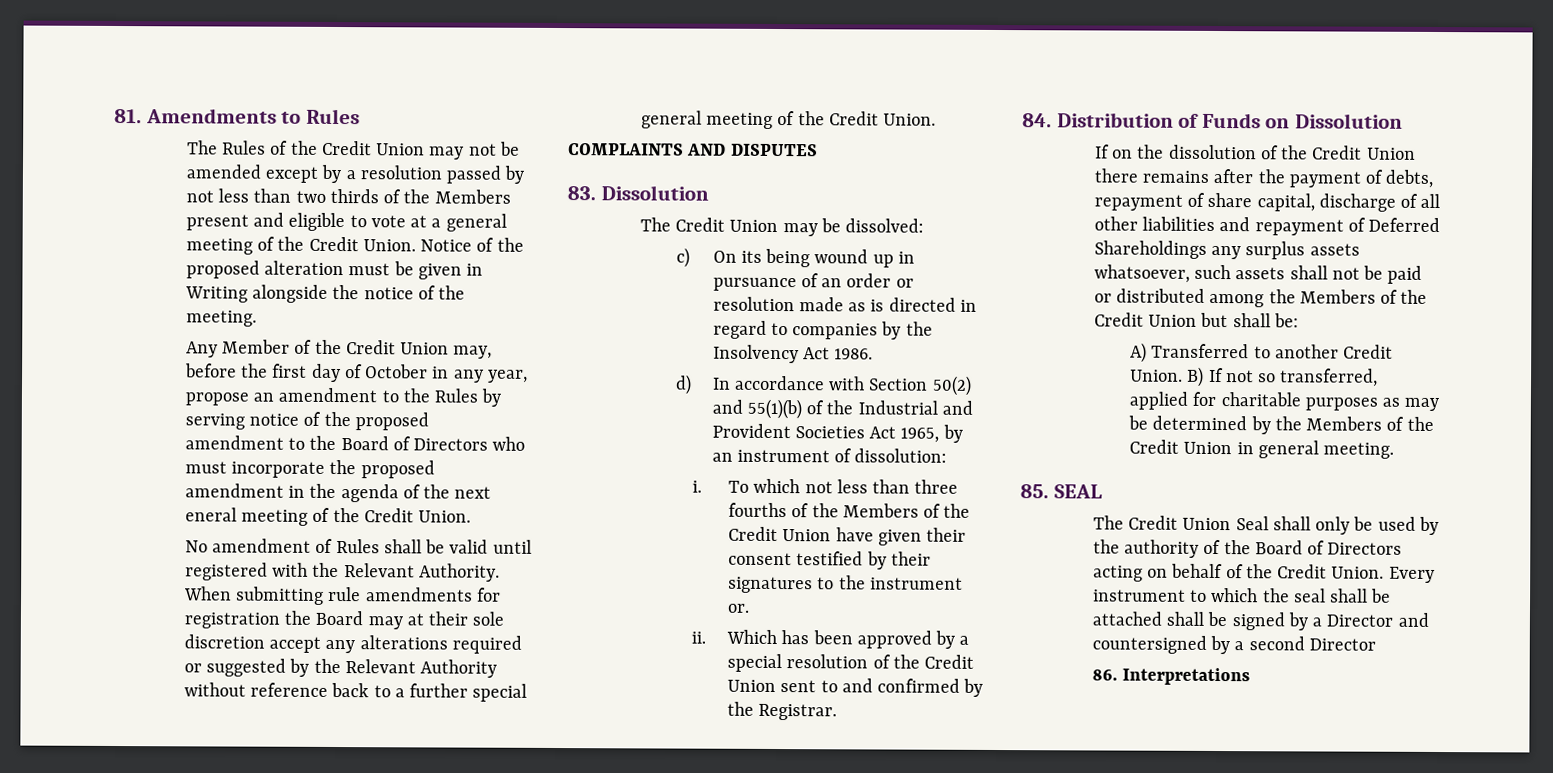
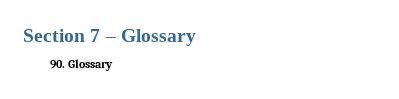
[114,108,360,125] [186,140,520,160] [185,164,525,184] [185,188,511,204] [185,212,507,232] [185,236,524,255] [185,260,484,280] [184,284,466,303] [185,310,257,327] [185,339,493,359] [184,363,528,383] [184,387,502,407] [184,411,429,431] [184,435,526,451] [184,459,435,479] [184,483,492,503] [184,507,472,526] [184,538,532,554] [184,562,500,582] [183,586,501,605] [183,610,505,630] [183,634,522,654] [183,658,498,678] [183,682,528,702] [640,110,937,129] [568,143,818,157] [567,185,709,201] [639,217,925,237] [676,247,915,268] [712,273,914,292] [712,296,977,312] [712,320,933,340] [712,344,874,364] [675,374,972,396] [711,398,973,420] [711,423,963,443] [711,448,948,463] [691,478,959,494] [728,502,971,518] [728,526,967,546] [728,551,931,570] [728,575,963,594] [727,603,751,613] [690,629,970,649] [727,653,975,673] [727,678,984,697] [727,701,838,721] [1022,112,1403,129] [1094,144,1416,160] [1093,168,1434,188] [1093,192,1441,212] [1093,216,1441,236] [1093,240,1360,260] [1093,264,1423,284] [1093,288,1428,308] [1093,312,1299,328] [1130,342,1394,363] [1130,366,1379,387] [1129,391,1440,412] [1128,415,1434,435] [1129,439,1395,459] [1020,484,1103,499] [1092,515,1439,536] [1092,539,1403,558] [1092,563,1435,583] [1092,587,1392,603] [1091,611,1429,631] [1091,635,1376,655] [1091,667,1251,686] 81. Amendments to Rules // The Rules of the Credit Union may not be amended except by a resolution passed by not less than two thirds of the Members present and eligible to vote at a general meeting of the Credit Union. Notice of the proposed alteration must be given in Writing alongside the notice of the meeting. // Any Member of the Credit Union may, before the first day of October in any year, propose an amendment to the Rules by serving notice of the proposed amendment to the Board of Directors who must incorporate the proposed amendment in the agenda of the next eneral meeting of the Credit Union. // No amendment of Rules shall be valid until registered with the Relevant Authority. When submitting rule amendments for registration the Board may at their sole discretion accept any alterations required or suggested by the Relevant Authority without reference back to a further special general meeting of the Credit Union. // COMPLAINTS AND DISPUTES // 83. Dissolution // The Credit Union may be dissolved: // c) On its being wound up in pursuance of an order or resolution made as is directed in regard to companies by the Insolvency Act 1986. // d) In accordance with Section 50(2) and 55(1)(b) of the Industrial and Provident Societies Act 1965, by an instrument of dissolution: // i. To which not less than three fourths of the Members of the Credit Union have given their consent testified by their signatures to the instrument or. // ii. Which has been approved by a special resolution of the Credit Union sent to and confirmed by the Registrar. // 84. Distribution of Funds on Dissolution // If on the dissolution of the Credit Union there remains after the payment of debts, repayment of share capital, discharge of all other liabilities and repayment of Deferred Shareholdings any surplus assets whatsoever, such assets shall not be paid or distributed among the Members of the Credit Union but shall be: // A) Transferred to another Credit Union. B) If not so transferred, applied for charitable purposes as may be determined by the Members of the Credit Union in general meeting. // 85. SEAL // The Credit Union Seal shall only be used by the authority of the Board of Directors acting on behalf of the Credit Union. Every instrument to which the seal shall be attached shall be signed by a Director and countersigned by a second Director // 86. Interpretations -> [23,29,196,46] [49,59,114,71] Section 7 – Glossary // 90. Glossary

